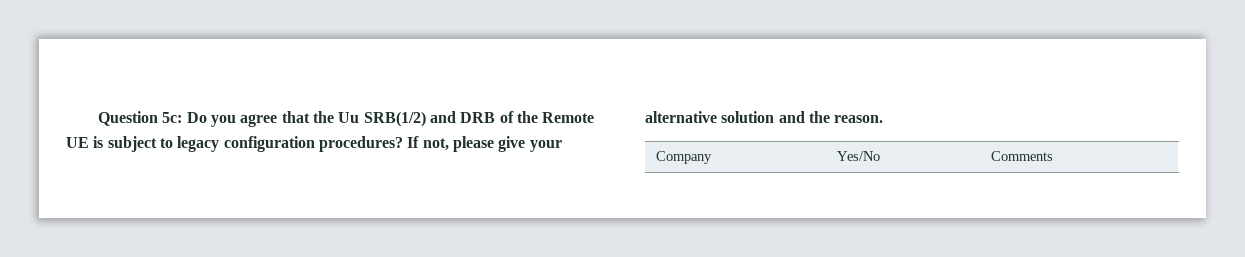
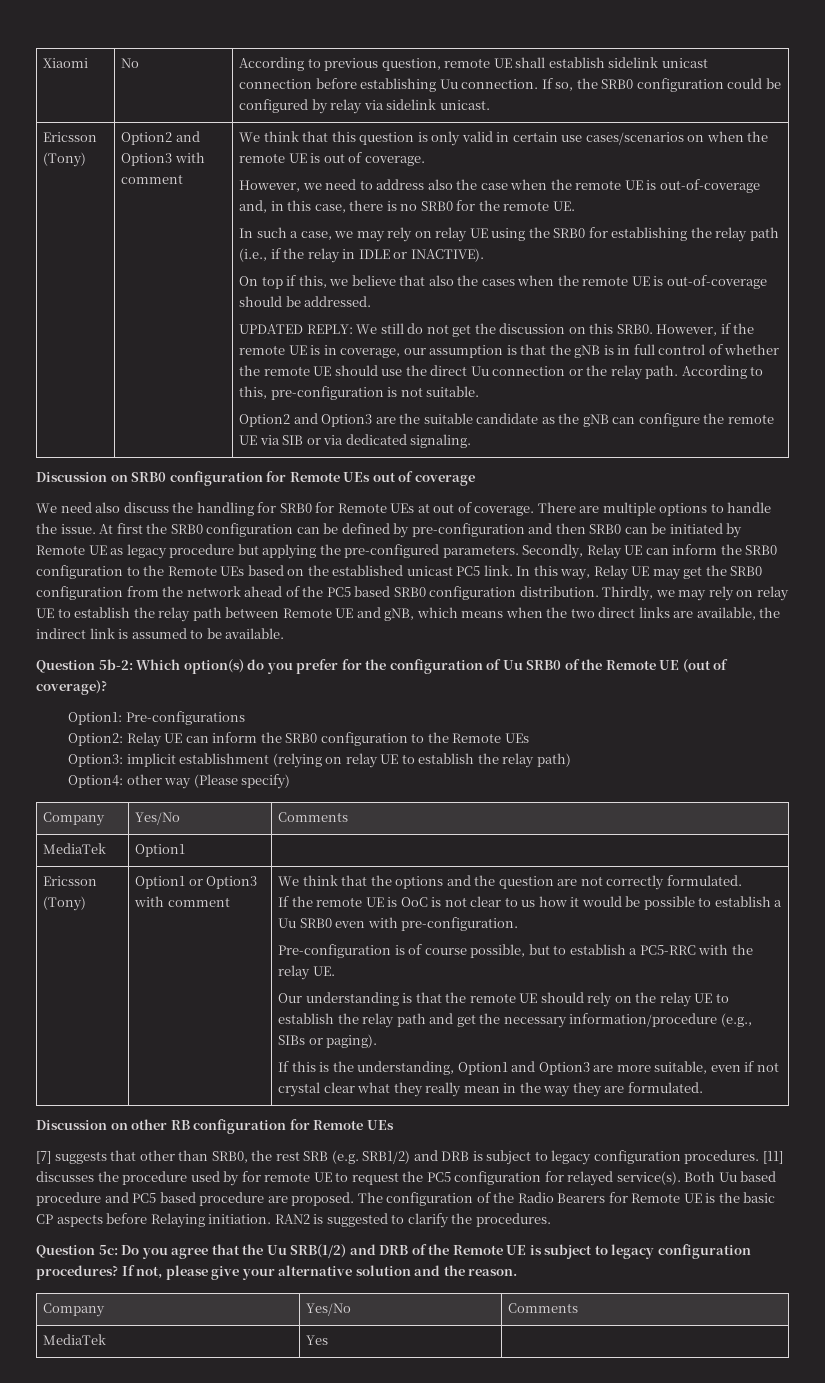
(97, 118) none -> [43,58,89,68] [121,58,140,68] [239,57,708,71] [239,78,781,92] [239,99,490,114] [43,132,98,142] [43,152,87,167] [121,131,200,145] [121,152,205,166] [121,174,184,184] [239,131,769,146] [239,152,425,166] [239,179,760,193] [239,200,575,213] [239,227,779,242] [239,248,484,263] [239,275,767,289] [239,296,372,307] [239,323,755,337] [239,344,780,358] [239,365,764,380] [239,386,480,400] [239,413,774,427] [239,434,472,448] [36,471,475,486] [36,502,772,516] [36,523,743,538] [36,544,778,559] [36,565,763,580] [36,586,789,601] [36,607,781,622] [36,628,285,639] [36,659,729,674] [36,680,107,695] [68,711,245,725] [68,732,529,747] [68,753,571,768] [68,774,291,789] [43,812,106,826] [135,812,181,825] [278,812,349,822] [43,843,107,854] [135,844,186,857] [43,876,98,886] [43,896,87,911] [135,876,258,889] [134,896,230,907] [278,875,742,890] [278,896,783,910] [278,917,519,931] [278,944,753,958] [278,965,335,980] [278,992,729,1007] [278,1013,752,1028] [278,1034,378,1048] [278,1061,779,1075] [278,1082,703,1097] [36,1119,394,1134] [36,1150,783,1165] [36,1171,777,1186] [36,1192,776,1206] [36,1213,551,1228] Xiaomi | No | According to previous question, remote UE shall establish sidelink unicast connection before establishing Uu connection. If so, the SRB0 configuration could be configured by relay via sidelink unicast. // Ericsson (Tony) | Option2 and Option3 with comment | We think that this question is only valid in certain use cases/scenarios on when the remote UE is out of coverage. // However, we need to address also the case when the remote UE is out-of-coverage and, in this case, there is no SRB0 for the remote UE. // In such a case, we may rely on relay UE using the SRB0 for establishing the relay path (i.e., if the relay in IDLE or INACTIVE). // On top if this, we believe that also the cases when the remote UE is out-of-coverage should be addressed. // UPDATED REPLY: We still do not get the discussion on this SRB0. However, if the remote UE is in coverage, our assumption is that the gNB is in full control of whether the remote UE should use the direct Uu connection or the relay path. According to this, pre-configuration is not suitable. // Option2 and Option3 are the suitable candidate as the gNB can configure the remote UE via SIB or via dedicated signaling. // Discussion on SRB0 configuration for Remote UEs out of coverage // We need also discuss the handling for SRB0 for Remote UEs at out of coverage. There are multiple options to handle the issue. At first the SRB0 configuration can be defined by pre-configuration and then SRB0 can be initiated by Remote UE as legacy procedure but applying the pre-configured parameters. Secondly, Relay UE can inform the SRB0 configuration to the Remote UEs based on the established unicast PC5 link. In this way, Relay UE may get the SRB0 configuration from the network ahead of the PC5 based SRB0 configuration distribution. Thirdly, we may rely on relay UE to establish the relay path between Remote UE and gNB, which means when the two direct links are available, the indirect link is assumed to be available. // Question 5b-2: Which option(s) do you prefer for the configuration of Uu SRB0 of the Remote UE (out of coverage)? // Option1: Pre-configurations // Option2: Relay UE can inform the SRB0 configuration to the Remote UEs // Option3: implicit establishment (relying on relay UE to establish the relay path) // Option4: other way (Please specify) // Company | Yes/No | Comments // MediaTek | Option1 | // Ericsson (Tony) | Option1 or Option3 with comment | We think that the options and the question are not correctly formulated. // If the remote UE is OoC is not clear to us how it would be possible to establish a Uu SRB0 even with pre-configuration. // Pre-configuration is of course possible, but to establish a PC5-RRC with the relay UE. // Our understanding is that the remote UE should rely on the relay UE to establish the relay path and get the necessary information/procedure (e.g., SIBs or paging). // If this is the understanding, Option1 and Option3 are more suitable, even if not crystal clear what they really mean in the way they are formulated. // Discussion on other RB configuration for Remote UEs // [7] suggests that other than SRB0, the rest SRB (e.g. SRB1/2) and DRB is subject to legacy configuration procedures. [11] discusses the procedure used by for remote UE to request the PC5 configuration for relayed service(s). Both Uu based procedure and PC5 based procedure are proposed. The configuration of the Radio Bearers for Remote UE is the basic CP aspects before Relaying initiation. RAN2 is suggested to clarify the procedures. //
(1054, 156) none -> [43,1334,107,1345] [306,1335,329,1345] // MediaTek | Yes |

